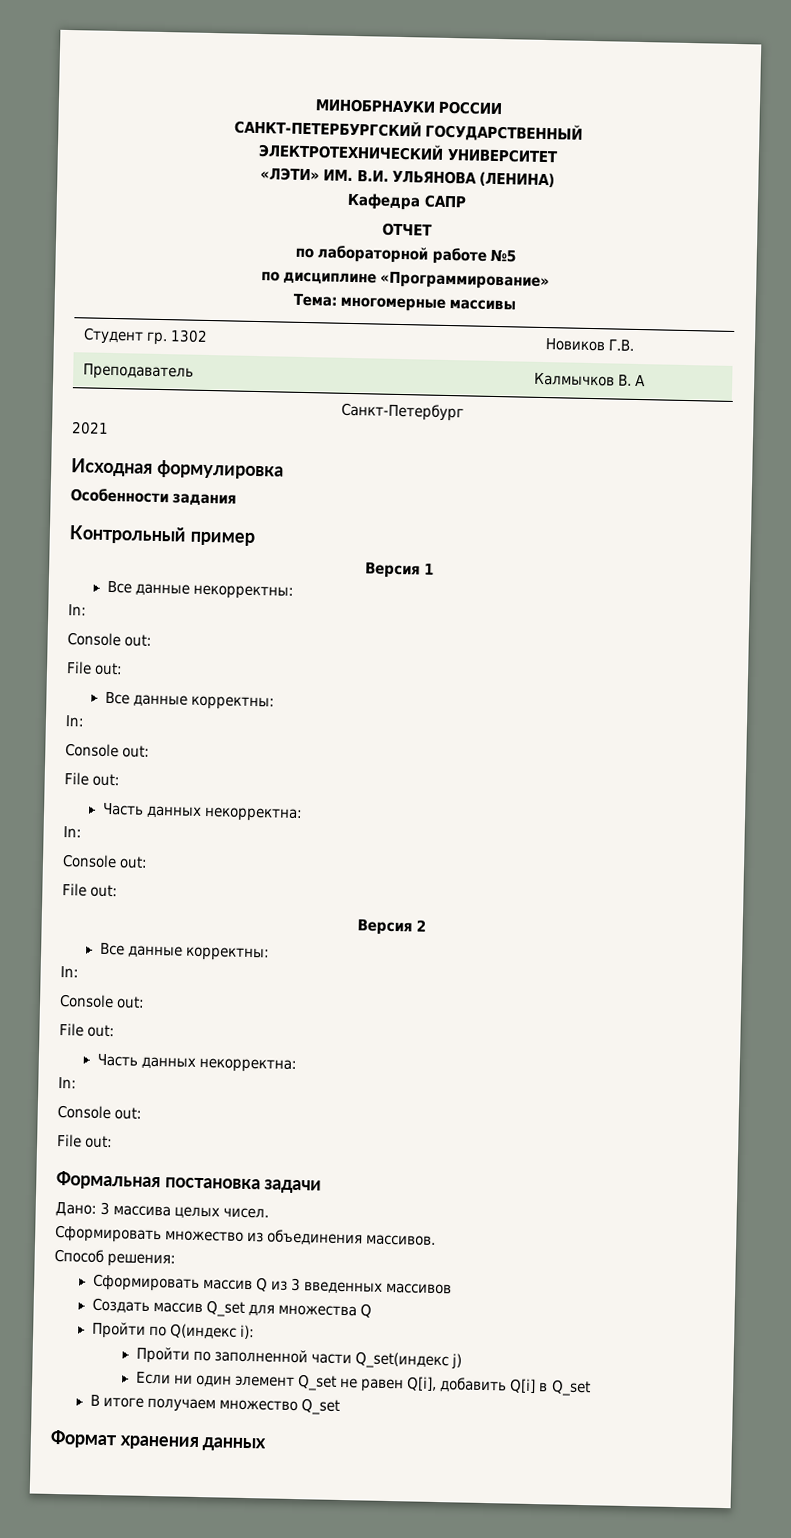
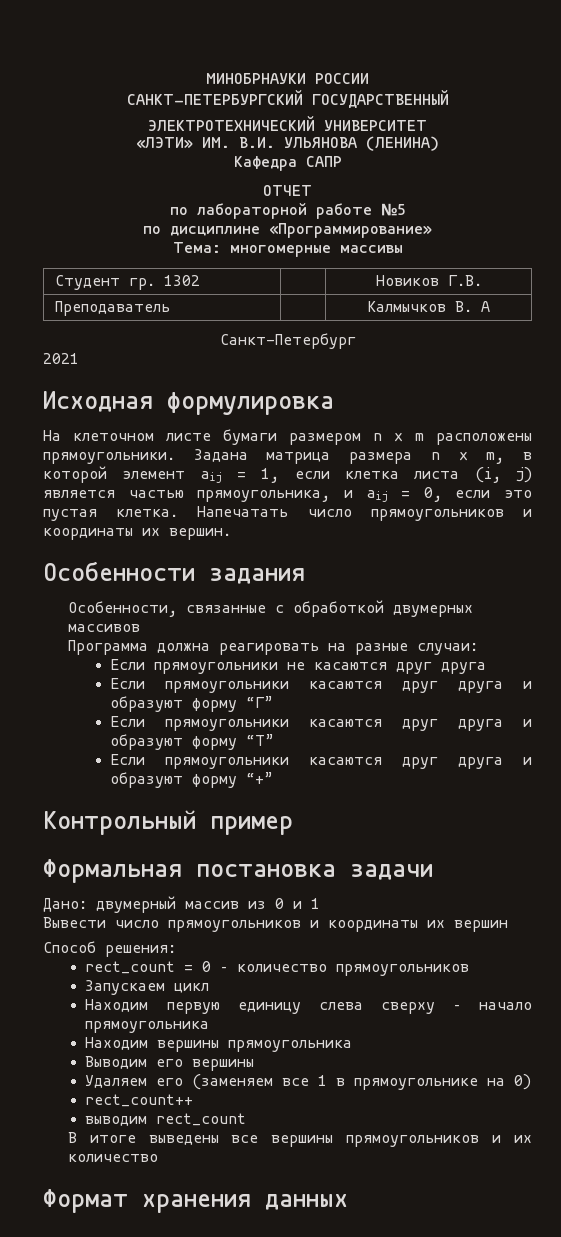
[70,488,238,507] [69,525,255,547] [364,562,435,579] [106,580,295,600] [68,604,87,616] [67,632,153,647] [66,661,124,676] [104,691,276,711] [65,715,85,727] [65,743,151,758] [64,772,121,787] [101,802,304,823] [63,826,82,838] [62,854,149,869] [62,883,119,898] [356,919,427,936] [99,942,271,962] [60,966,79,978] [59,994,146,1009] [59,1023,116,1038] [96,1053,298,1074] [58,1077,77,1089] [57,1105,143,1120] [57,1133,114,1149] [56,1170,323,1194] [55,1201,270,1220] [55,1224,437,1247] [54,1248,177,1268] [92,1273,453,1295] [91,1297,373,1318] [91,1321,256,1340] [135,1346,463,1370] [135,1371,591,1397] [89,1394,341,1415] Особенности задания // Контрольный пример // Версия 1 // Все данные некорректны: // In: // Console out: // File out: // Все данные корректны: // In: // Console out: // File out: // Часть данных некорректна: // In: // Console out: // File out: // Версия 2 // Все данные корректны: // In: // Console out: // File out: // Часть данных некорректна: // In: // Console out: // File out: // Формальная постановка задачи // Дано: 3 массива целых чисел. // Сформировать множество из объединения массивов. // Способ решения: // Сформировать массив Q из 3 введенных массивов // Создать массив Q_set для множества Q // Пройти по Q(индекс i): // Пройти по заполненной части Q_set(индекс j) // Если ни один элемент Q_set не равен Q[i], добавить Q[i] в Q_set // В итоге получаем множество Q_set -> [43,429,532,445] [43,449,532,464] [43,466,532,483] [43,487,532,502] [43,506,532,521] [43,528,231,540] [43,561,305,584] [67,600,473,617] [67,624,140,632] [67,640,478,655] [110,659,487,674] [110,678,533,693] [110,696,274,712] [110,716,533,731] [110,734,275,750] [110,754,533,769] [110,772,274,788] [43,810,293,835] [43,859,433,883] [43,896,320,913] [43,917,508,932] [43,941,176,957] [85,961,470,976] [85,980,210,995] [85,999,532,1014] [85,1021,210,1033] [85,1037,353,1052] [85,1056,255,1071] [85,1074,532,1090] [85,1094,194,1107] [85,1113,247,1126] [67,1132,532,1147] [67,1154,158,1163] На клеточном листе бумаги размером n × m расположены прямоугольники. Задана матрица размера n × m, в которой элемент aij = 1, если клетка листа (i, j) является частью прямоугольника, и aij = 0, если это пустая клетка. Напечатать число прямоугольников и координаты их вершин. // Особенности задания // Особенности, связанные с обработкой двумерных массивов // Программа должна реагировать на разные случаи: // Если прямоугольники не касаются друг друга // Если прямоугольники касаются друг друга и образуют форму “Г” // Если прямоугольники касаются друг друга и образуют форму “Т” // Если прямоугольники касаются друг друга и образуют форму “+” // Контрольный пример // Формальная постановка задачи // Дано: двумерный массив из 0 и 1 // Вывести число прямоугольников и координаты их вершин // Способ решения: // rect_count = 0 – количество прямоугольников // Запускаем цикл // Находим первую единицу слева сверху – начало прямоугольника // Находим вершины прямоугольника // Выводим его вершины // Удаляем его (заменяем все 1 в прямоугольнике на 0) // rect_count++ // выводим rect_count // В итоге выведены все вершины прямоугольников и их количество

